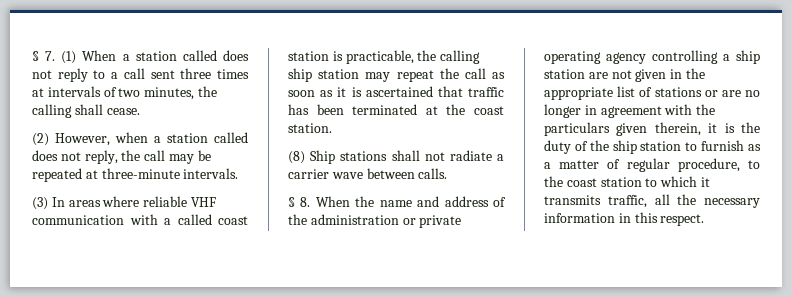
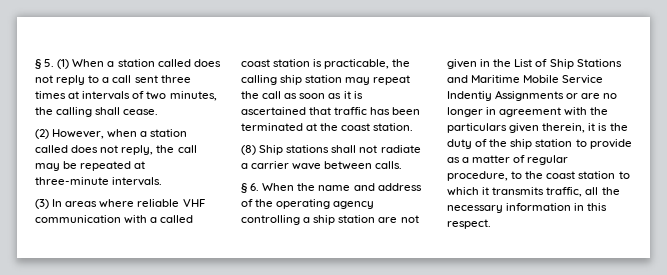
[32,51,56,61] § 7. -> [35,59,55,69] § 5.
[300,197,311,207] 8. -> [250,183,260,191] 6.
[310,214,462,228] administration or private -> (274, 203) none
[544,86,702,100] appropriate list of stations -> [514,59,622,69] [447,75,604,84] [447,90,565,101] List of Ship Stations and Maritime Mobile Service Indentiy Assignments
[701,140,745,151] furnish -> [589,139,632,149] provide

